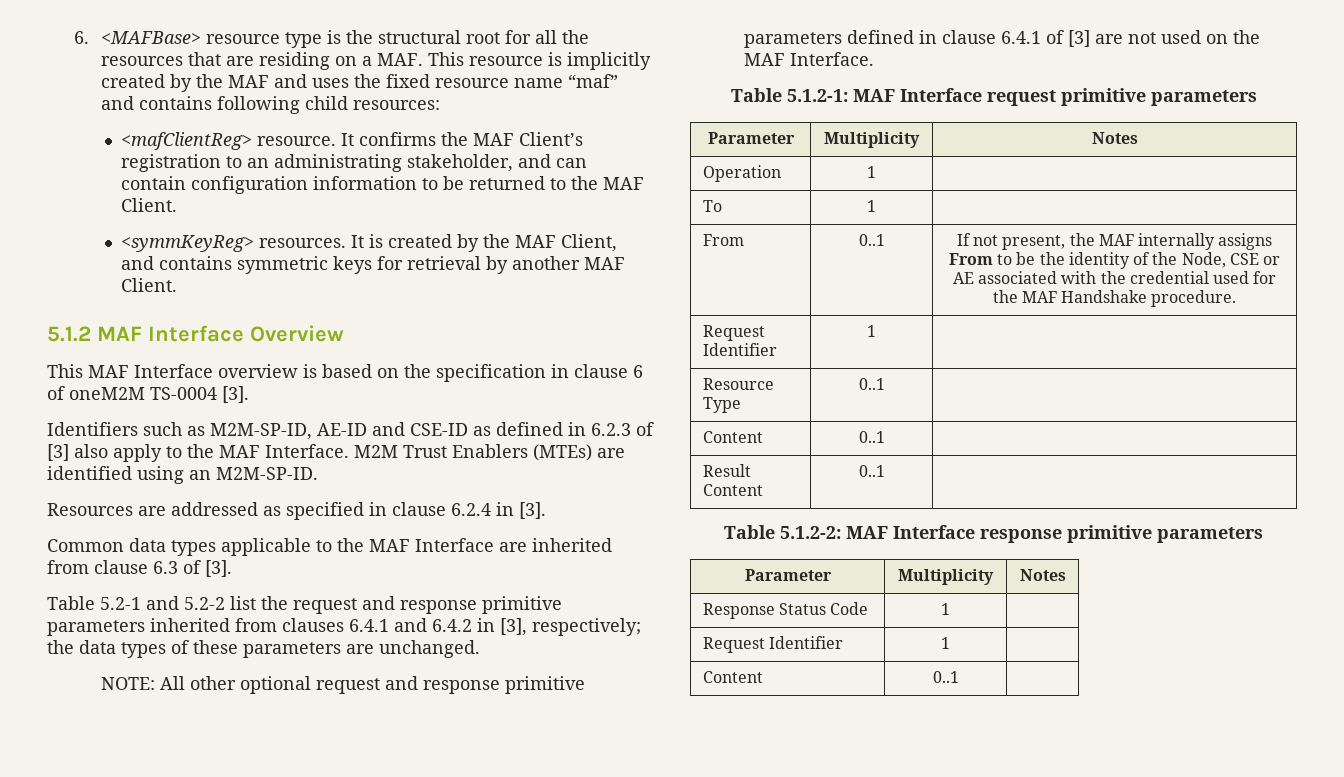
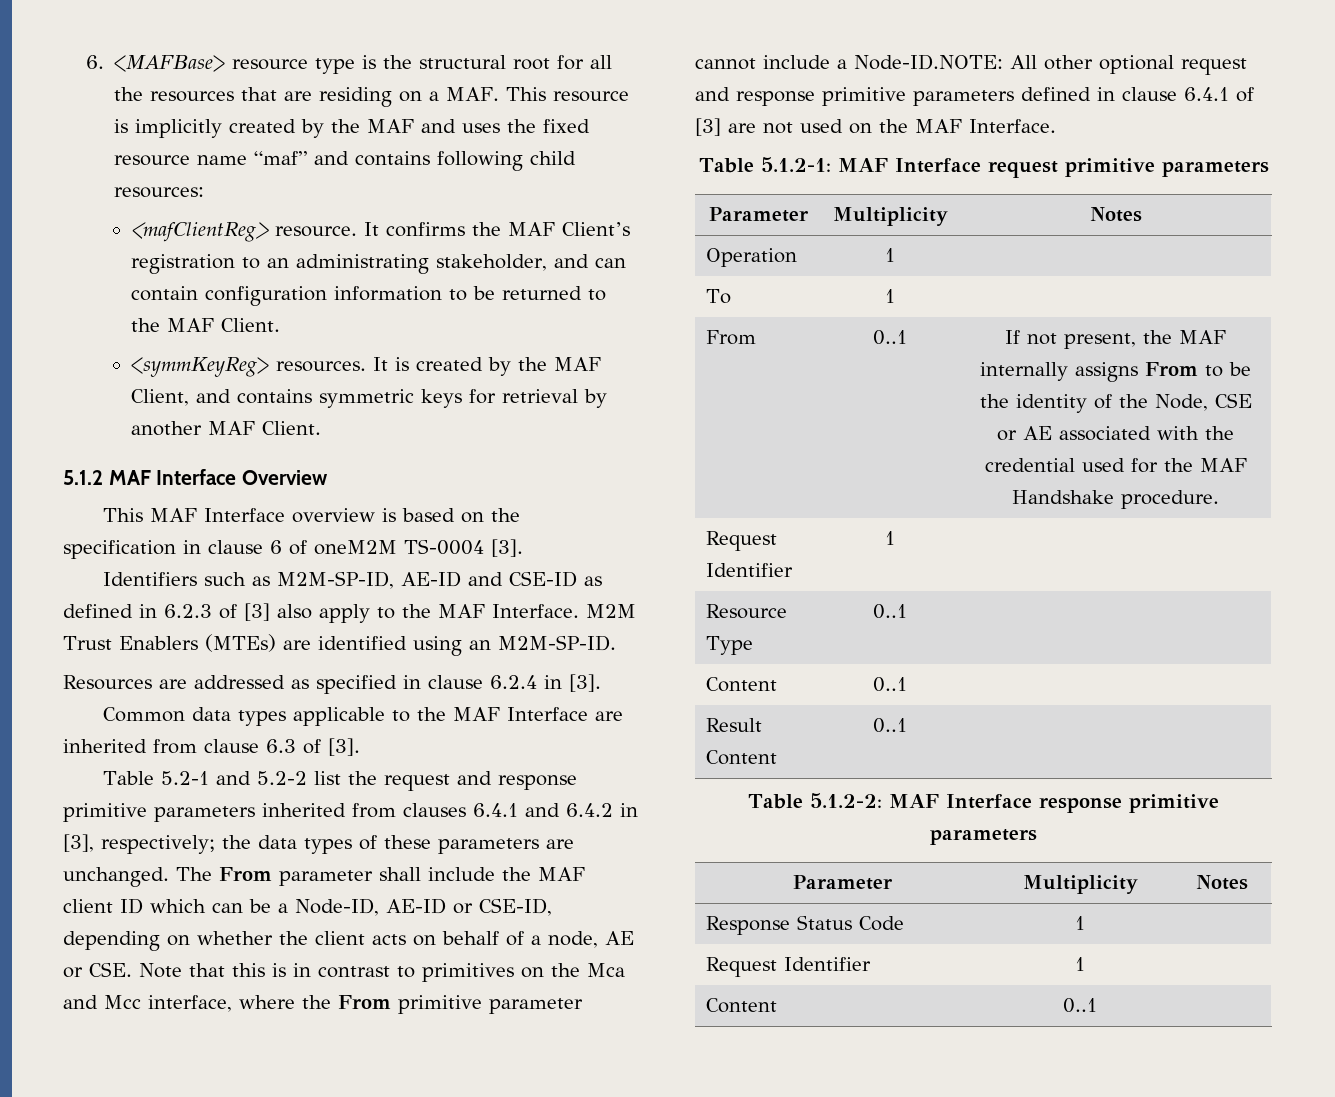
[101,677,156,690] // NOTE: -> [176,867,585,886] [63,898,552,916] [63,931,634,951] [63,962,625,982] [63,995,583,1014] [695,54,1003,70] The From parameter shall include the MAF client ID which can be a Node-ID, AE-ID or CSE-ID, depending on whether the client acts on behalf of a node, AE or CSE. Note that this is in contrast to primitives on the Mca and Mcc interface, where the From primitive parameter cannot include a Node-ID.NOTE:

